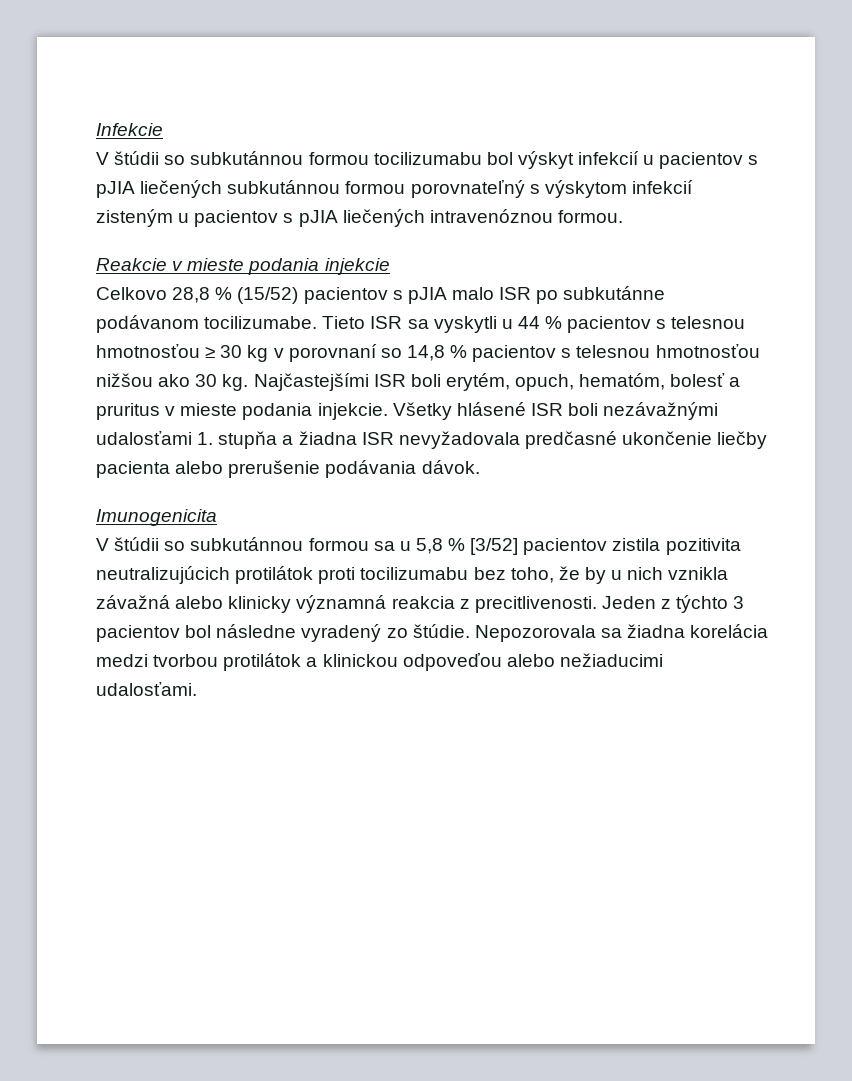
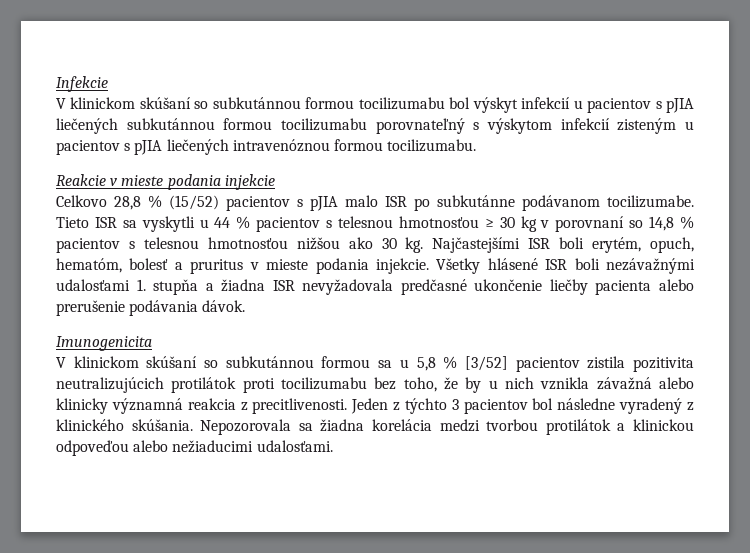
[114,151,160,165] štúdii -> [70,97,191,109] klinickom skúšaní
(406, 187) none -> [281,118,368,131] tocilizumabu
[557,210,623,223] formou. -> [333,139,477,152] formou tocilizumabu.
[114,537,160,551] štúdii -> [73,356,198,368] klinickom skúšaní
[386,624,470,638] zo štúdie. -> [687,402,694,411] [56,419,193,431] z klinického skúšania.

